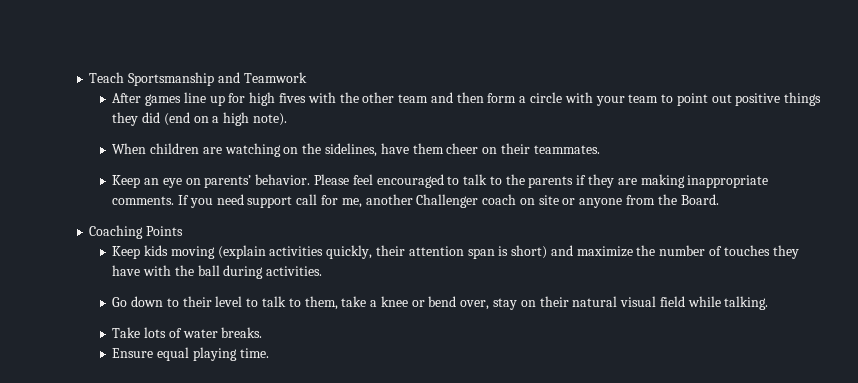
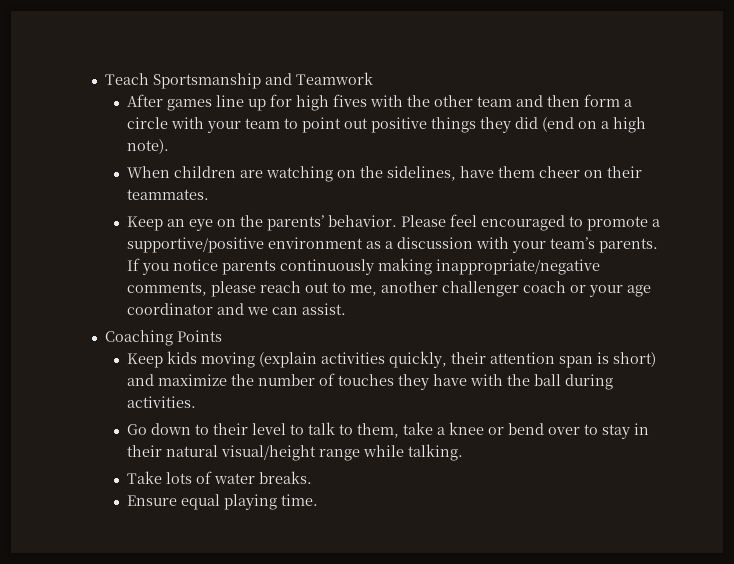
(201, 181) none -> [239,215,263,227] the
[463,174,769,188] [112,194,719,208] talk to the parents if they are making inappropriate comments. If you need support call for me, another Challenger coach on site or anyone from the Board. -> [586,216,660,231] [126,237,658,253] [126,258,600,275] [126,281,651,297] [126,303,346,315] promote a supportive/positive environment as a discussion with your team’s parents. If you notice parents continuously making inappropriate/negative comments, please reach out to me, another challenger coach or your age coordinator and we can assist.
[460,296,685,310] over, stay on their natural visual field -> [547,423,649,439] [126,445,360,461] over to stay in their natural visual/height range

